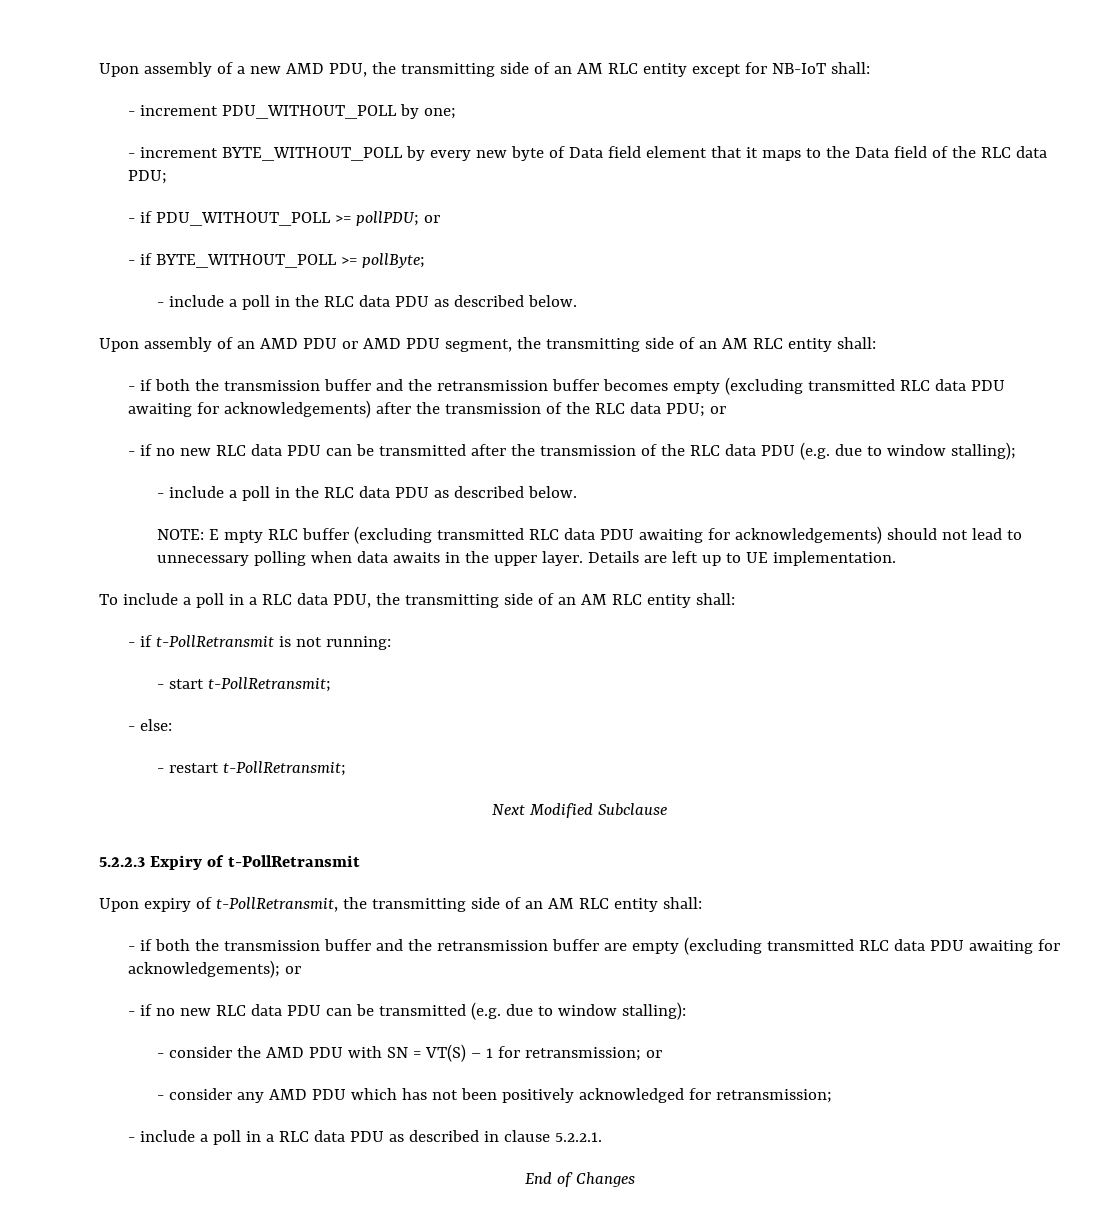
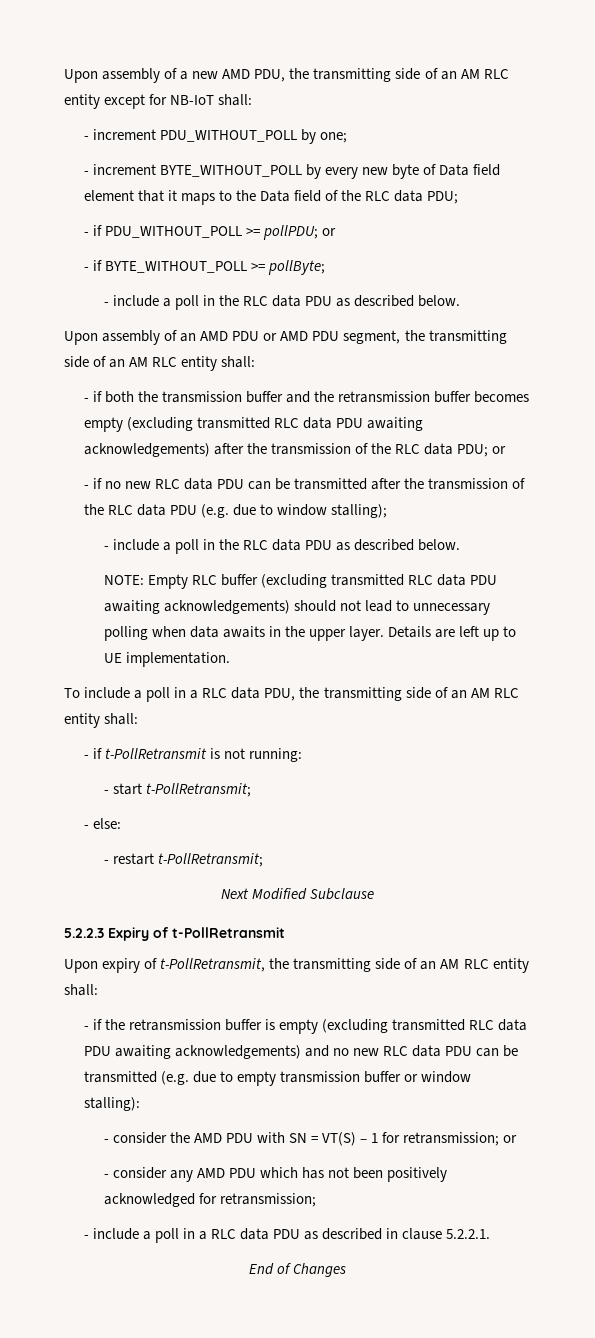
[196,402,219,414] for -> (424, 424) none
[208,529,263,543] E mpty -> [147,574,188,589] Empty
[707,528,730,540] for -> (160, 607) none
[154,937,1060,955] [127,960,301,978] [127,1004,152,1016] both the transmission buffer and the retransmission buffer are empty (excluding transmitted RLC data PDU awaiting for acknowledgements); or // - if -> [104,1019,528,1034] [83,1045,329,1059] the retransmission buffer is empty (excluding transmitted RLC data PDU awaiting acknowledgements) and
(553, 1011) none -> [237,1071,419,1086] empty transmission buffer or

